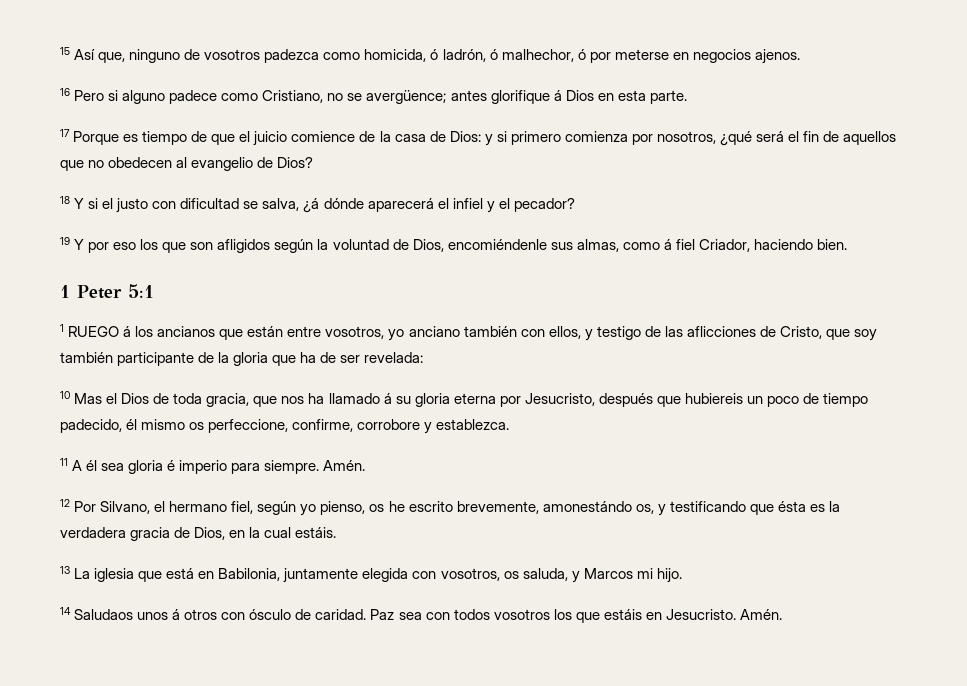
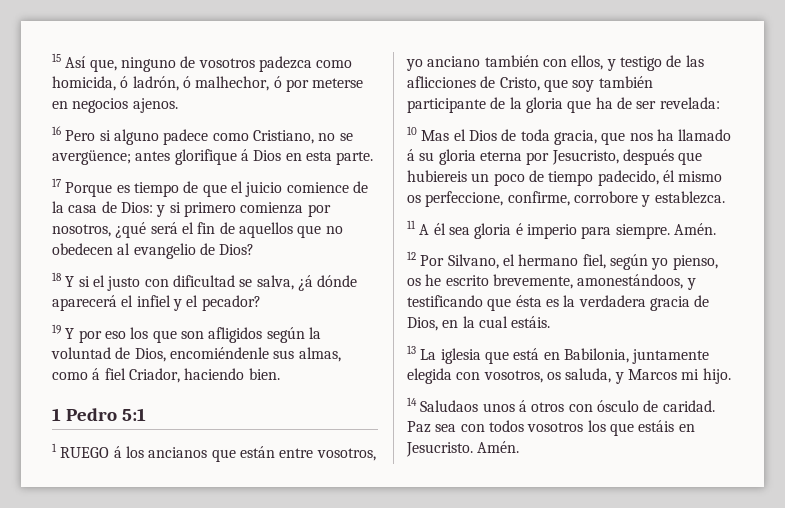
[77,285,122,299] Peter -> [65,408,117,421] Pedro
[542,501,654,514] amonestándo os, -> [577,274,684,289] amonestándoos,

